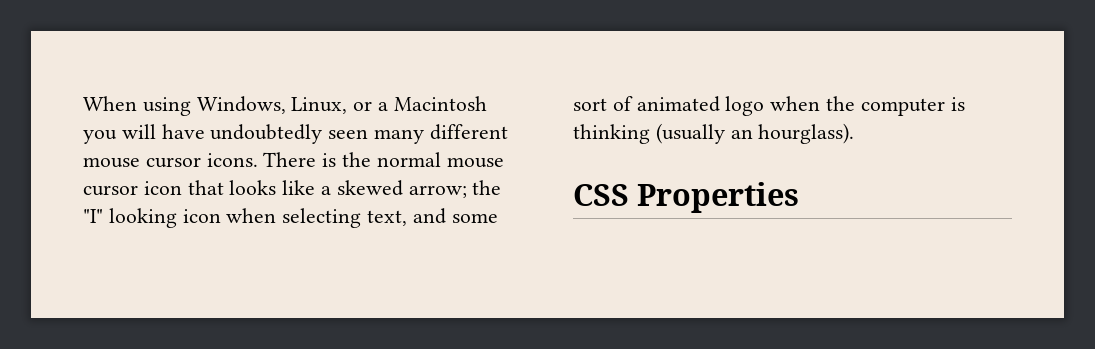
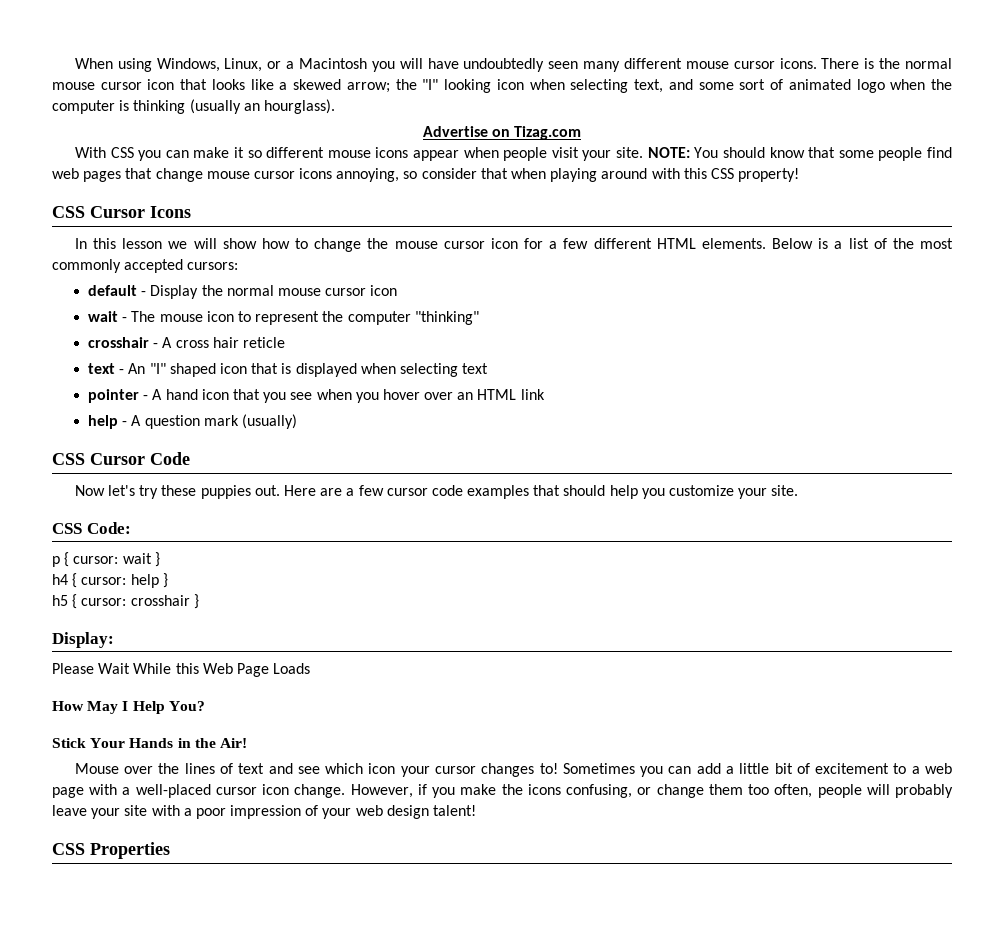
(855, 133) none -> [422,126,582,140] [74,147,952,161] [52,168,800,182] [52,206,191,218] [74,238,954,252] [52,259,239,273] [88,285,398,299] [88,311,479,325] [88,337,286,348] [88,363,489,377] [88,389,545,403] [88,414,298,429] [52,452,190,465] [74,485,799,499] [52,522,131,534] [52,552,160,567] [52,573,168,588] [52,594,199,609] [52,632,114,648] [52,663,311,677] [52,701,205,714] [52,738,247,748] [74,763,953,777] [52,784,953,798] [52,805,477,819] // Advertise on Tizag.com // With CSS you can make it so different mouse icons appear when people visit your site. NOTE: You should know that some people find web pages that change mouse cursor icons annoying, so consider that when playing around with this CSS property! // CSS Cursor Icons // In this lesson we will show how to change the mouse cursor icon for a few different HTML elements. Below is a list of the most commonly accepted cursors: // default - Display the normal mouse cursor icon // wait - The mouse icon to represent the computer "thinking" // crosshair - A cross hair reticle // text - An "I" shaped icon that is displayed when selecting text // pointer - A hand icon that you see when you hover over an HTML link // help - A question mark (usually) // CSS Cursor Code // Now let's try these puppies out. Here are a few cursor code examples that should help you customize your site. // CSS Code: // p { cursor: wait } // h4 { cursor: help } // h5 { cursor: crosshair } // Display: // Please Wait While this Web Page Loads // How May I Help You? // Stick Your Hands in the Air! // Mouse over the lines of text and see which icon your cursor changes to! Sometimes you can add a little bit of excitement to a web page with a well-placed cursor icon change. However, if you make the icons confusing, or change them too often, people will probably leave your site with a poor impression of your web design talent!

